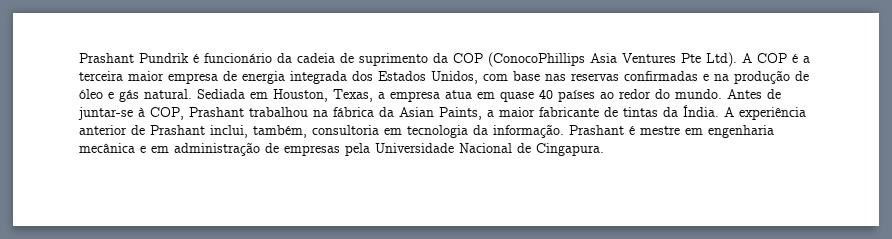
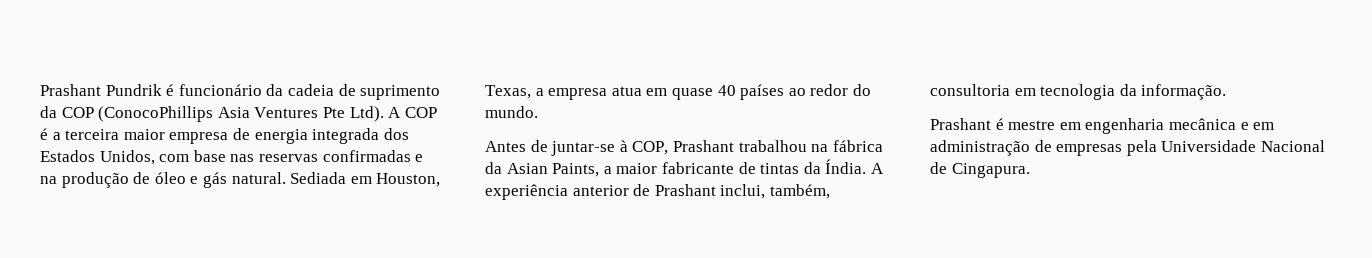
(722, 94) none -> (538, 112) //
(564, 131) none -> (1227, 92) //

